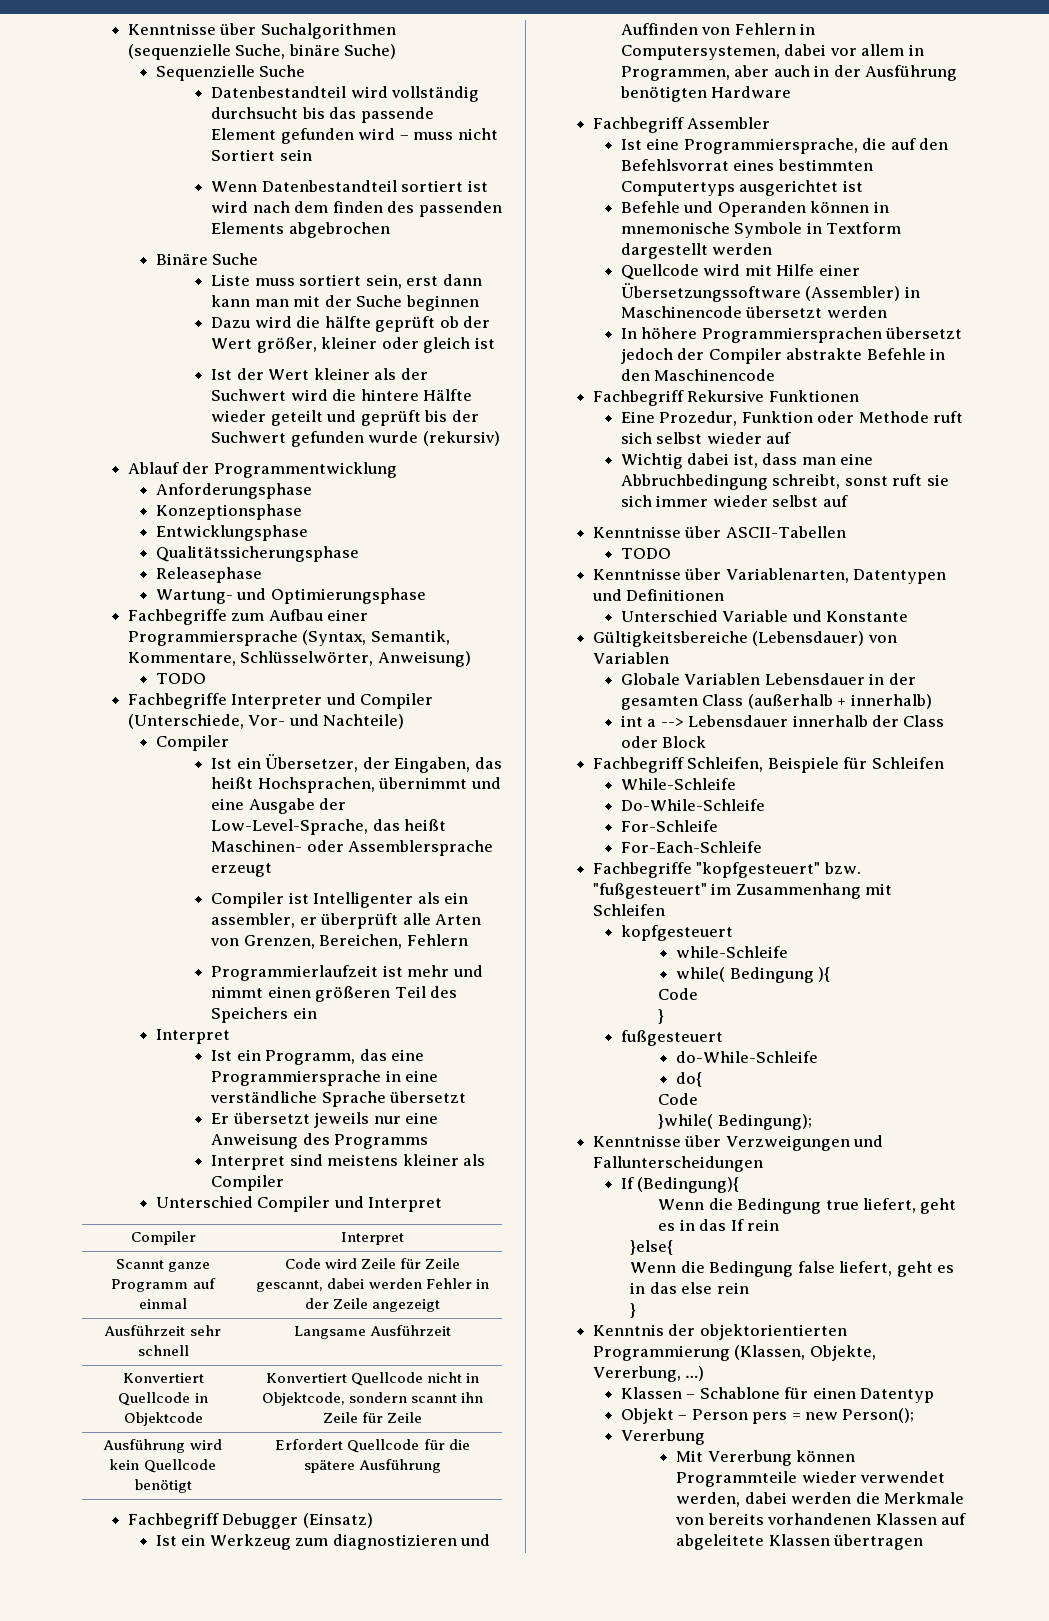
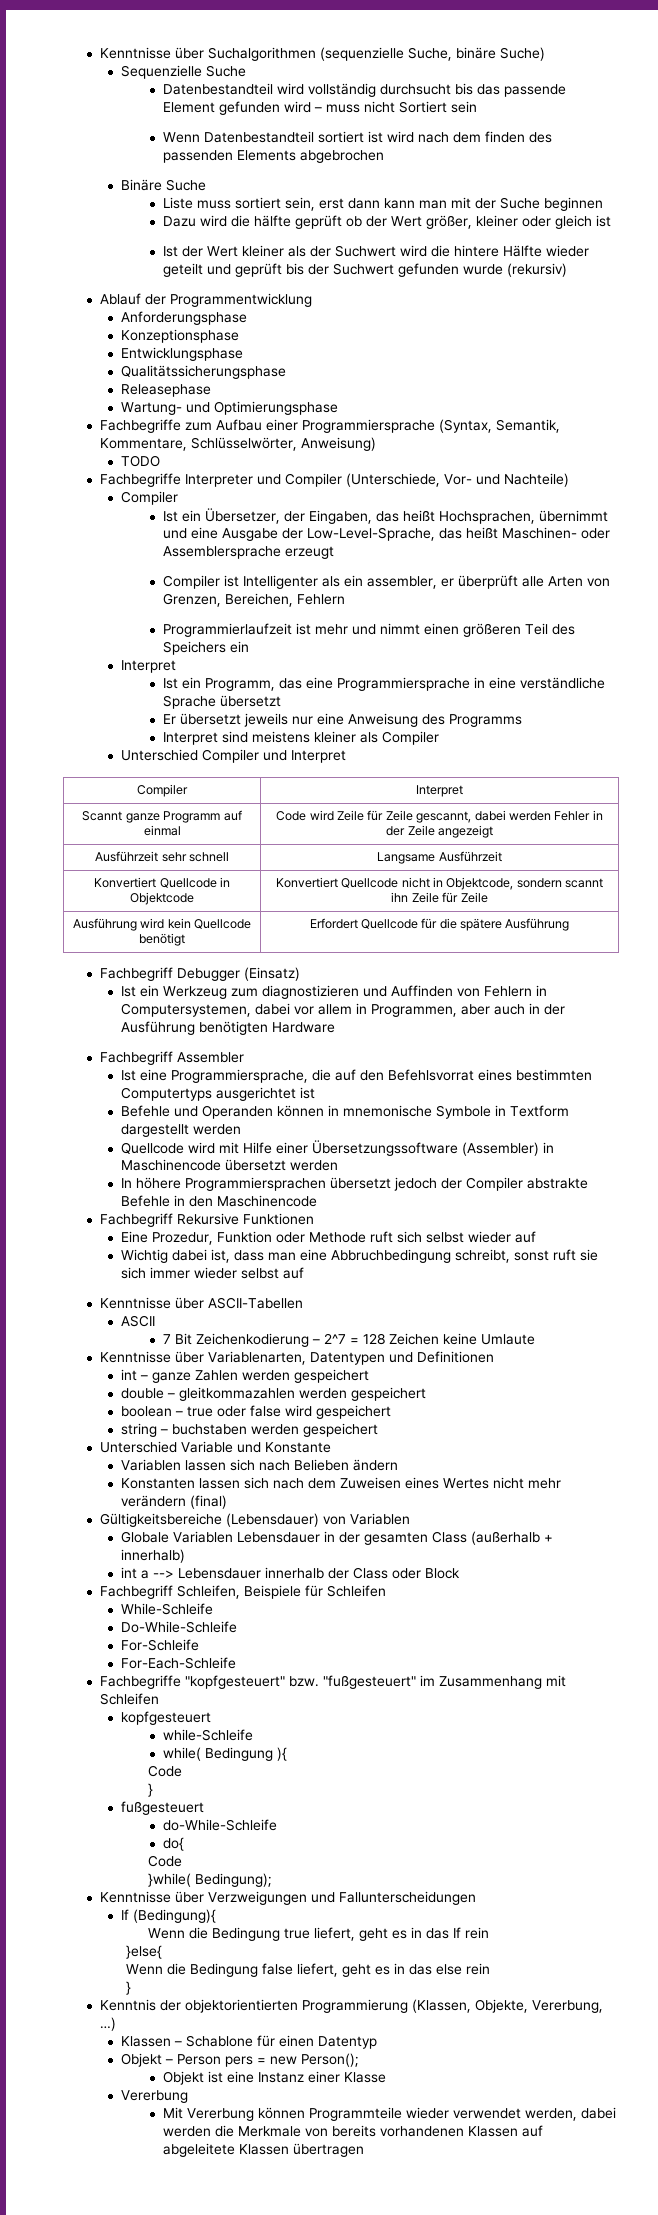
[620,548,671,559] TODO -> [120,1315,155,1327] [163,1333,536,1347] ASCII // 7 Bit Zeichenkodierung – 2^7 = 128 Zeichen keine Umlaute
[620,610,909,622] Unterschied Variable und Konstante -> [120,1369,369,1383] [120,1387,426,1401] [120,1405,391,1419] [120,1423,378,1437] [99,1441,331,1453] [120,1459,398,1471] [120,1477,561,1489] [120,1495,227,1509] int – ganze Zahlen werden gespeichert // double – gleitkommazahlen werden gespeichert // boolean – true oder false wird gespeichert // string – buchstaben werden gespeichert // Unterschied Variable und Konstante // Variablen lassen sich nach Belieben ändern // Konstanten lassen sich nach dem Zuweisen eines Wertes nicht mehr verändern (final)
(915, 1415) none -> [163,2071,387,2085] // Objekt ist eine Instanz einer Klasse

